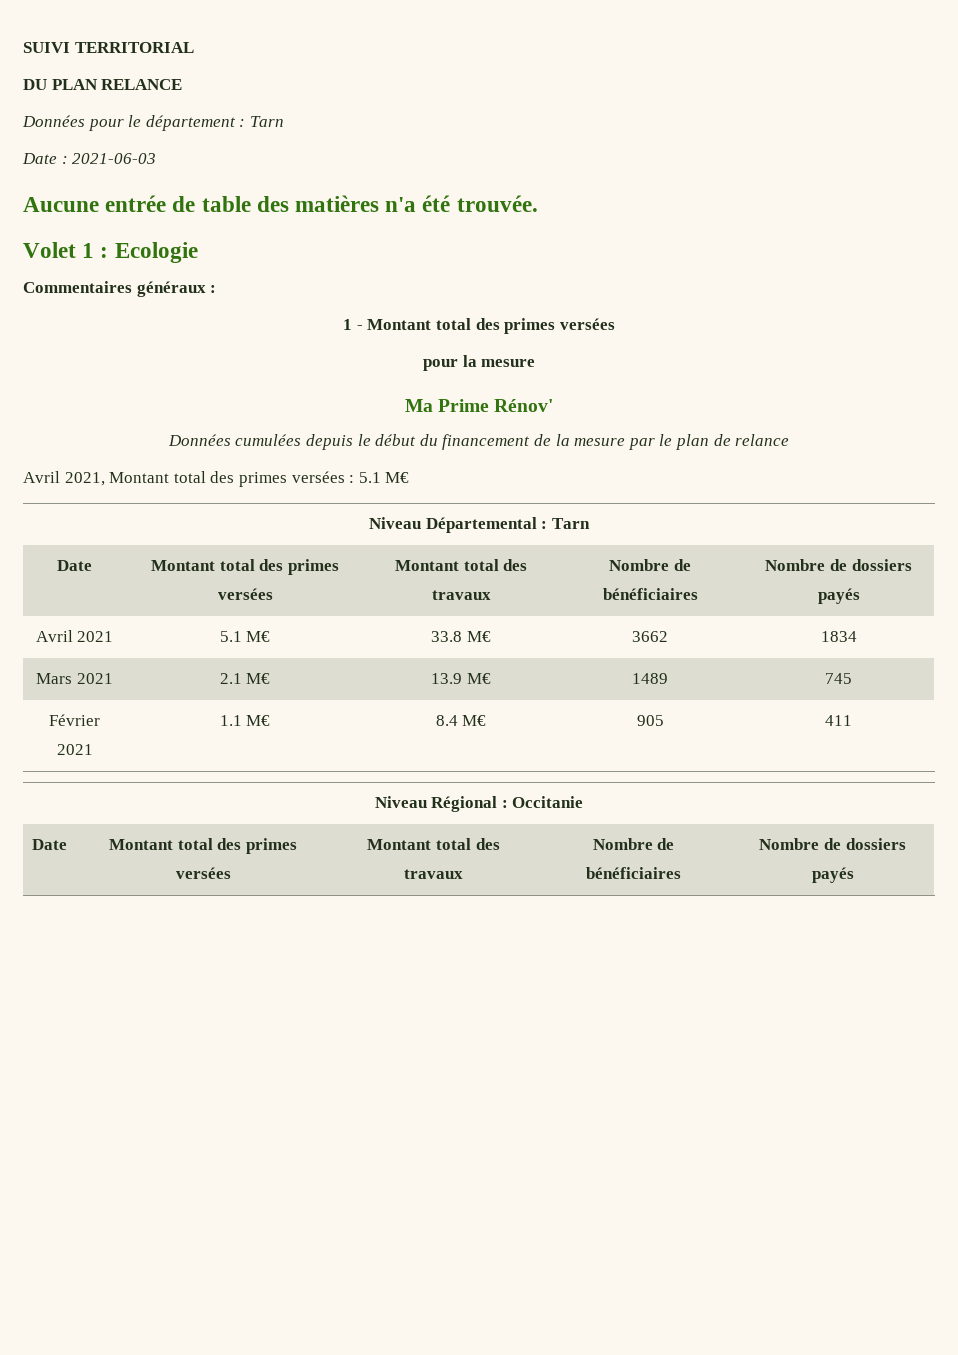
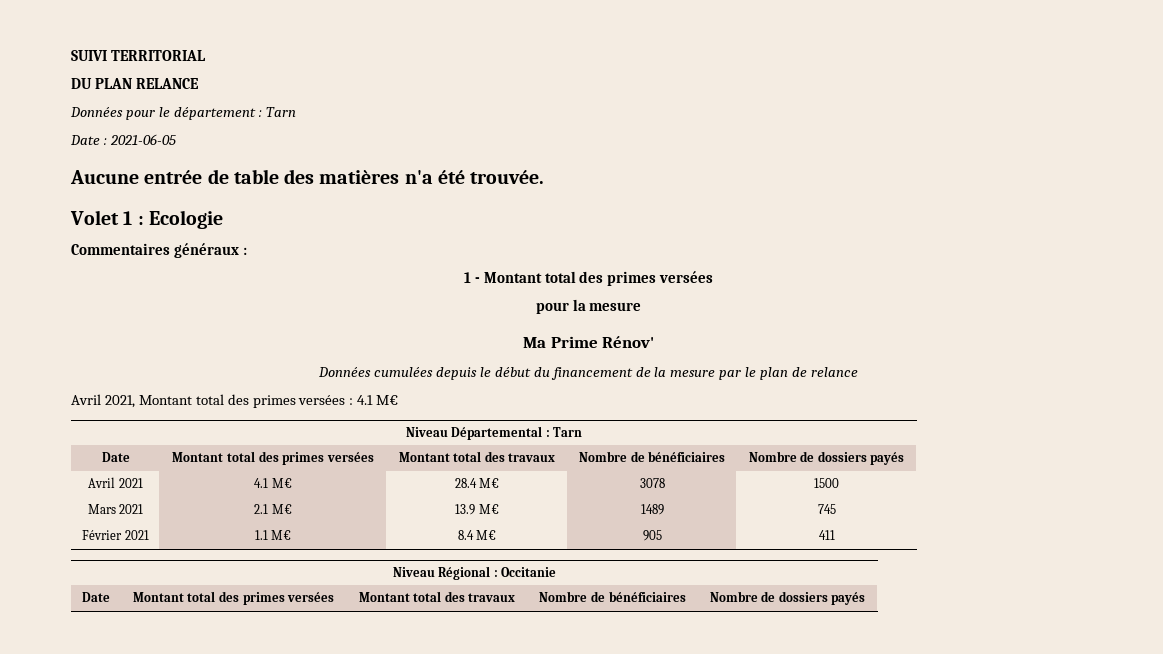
[72,153,157,164] 2021-06-03 -> [109,134,176,145] 2021-06-05
[358,472,381,483] 5.1 -> [357,395,374,405] 4.1
[219,631,271,642] [431,631,491,642] [632,631,668,642] [820,631,857,642] 5.1 M€ | 33.8 M€ | 3662 | 1834 -> [254,478,292,488] [454,478,500,488] [639,478,665,488] [814,478,839,488] 4.1 M€ | 28.4 M€ | 3078 | 1500

